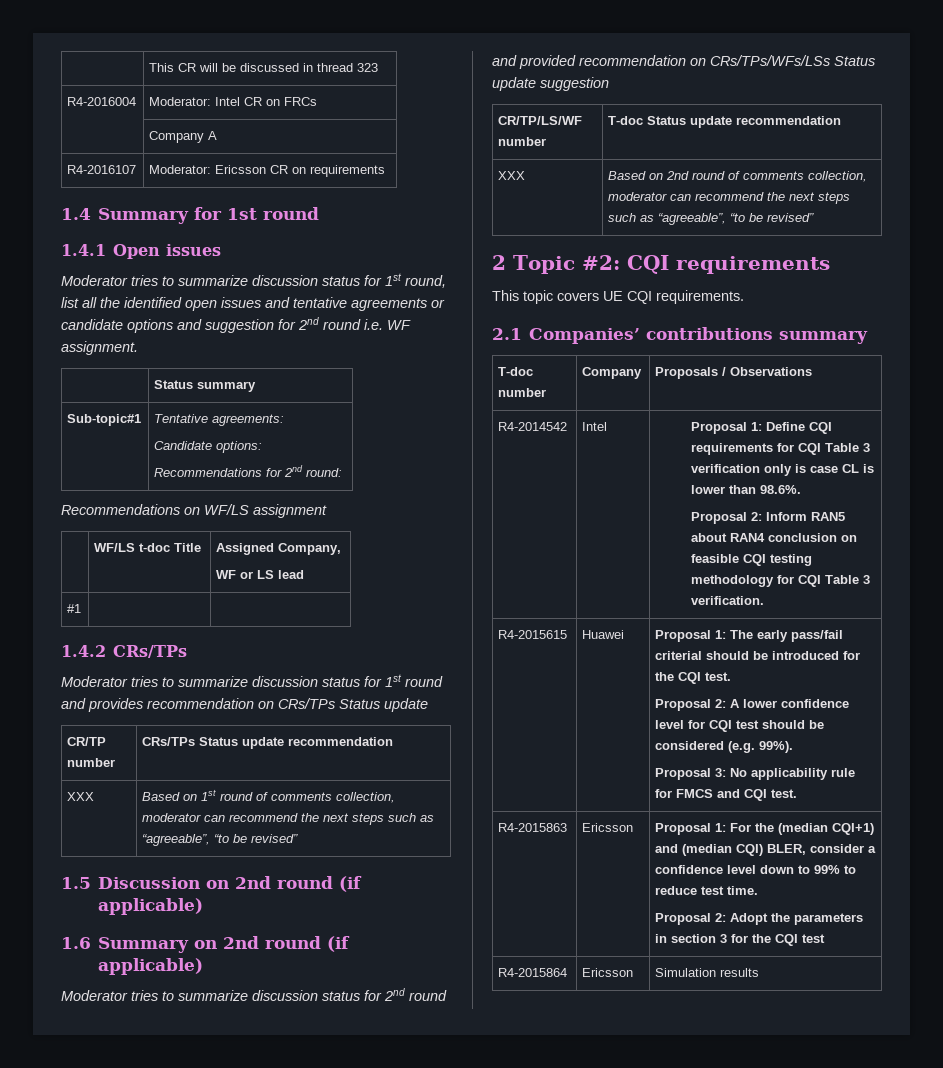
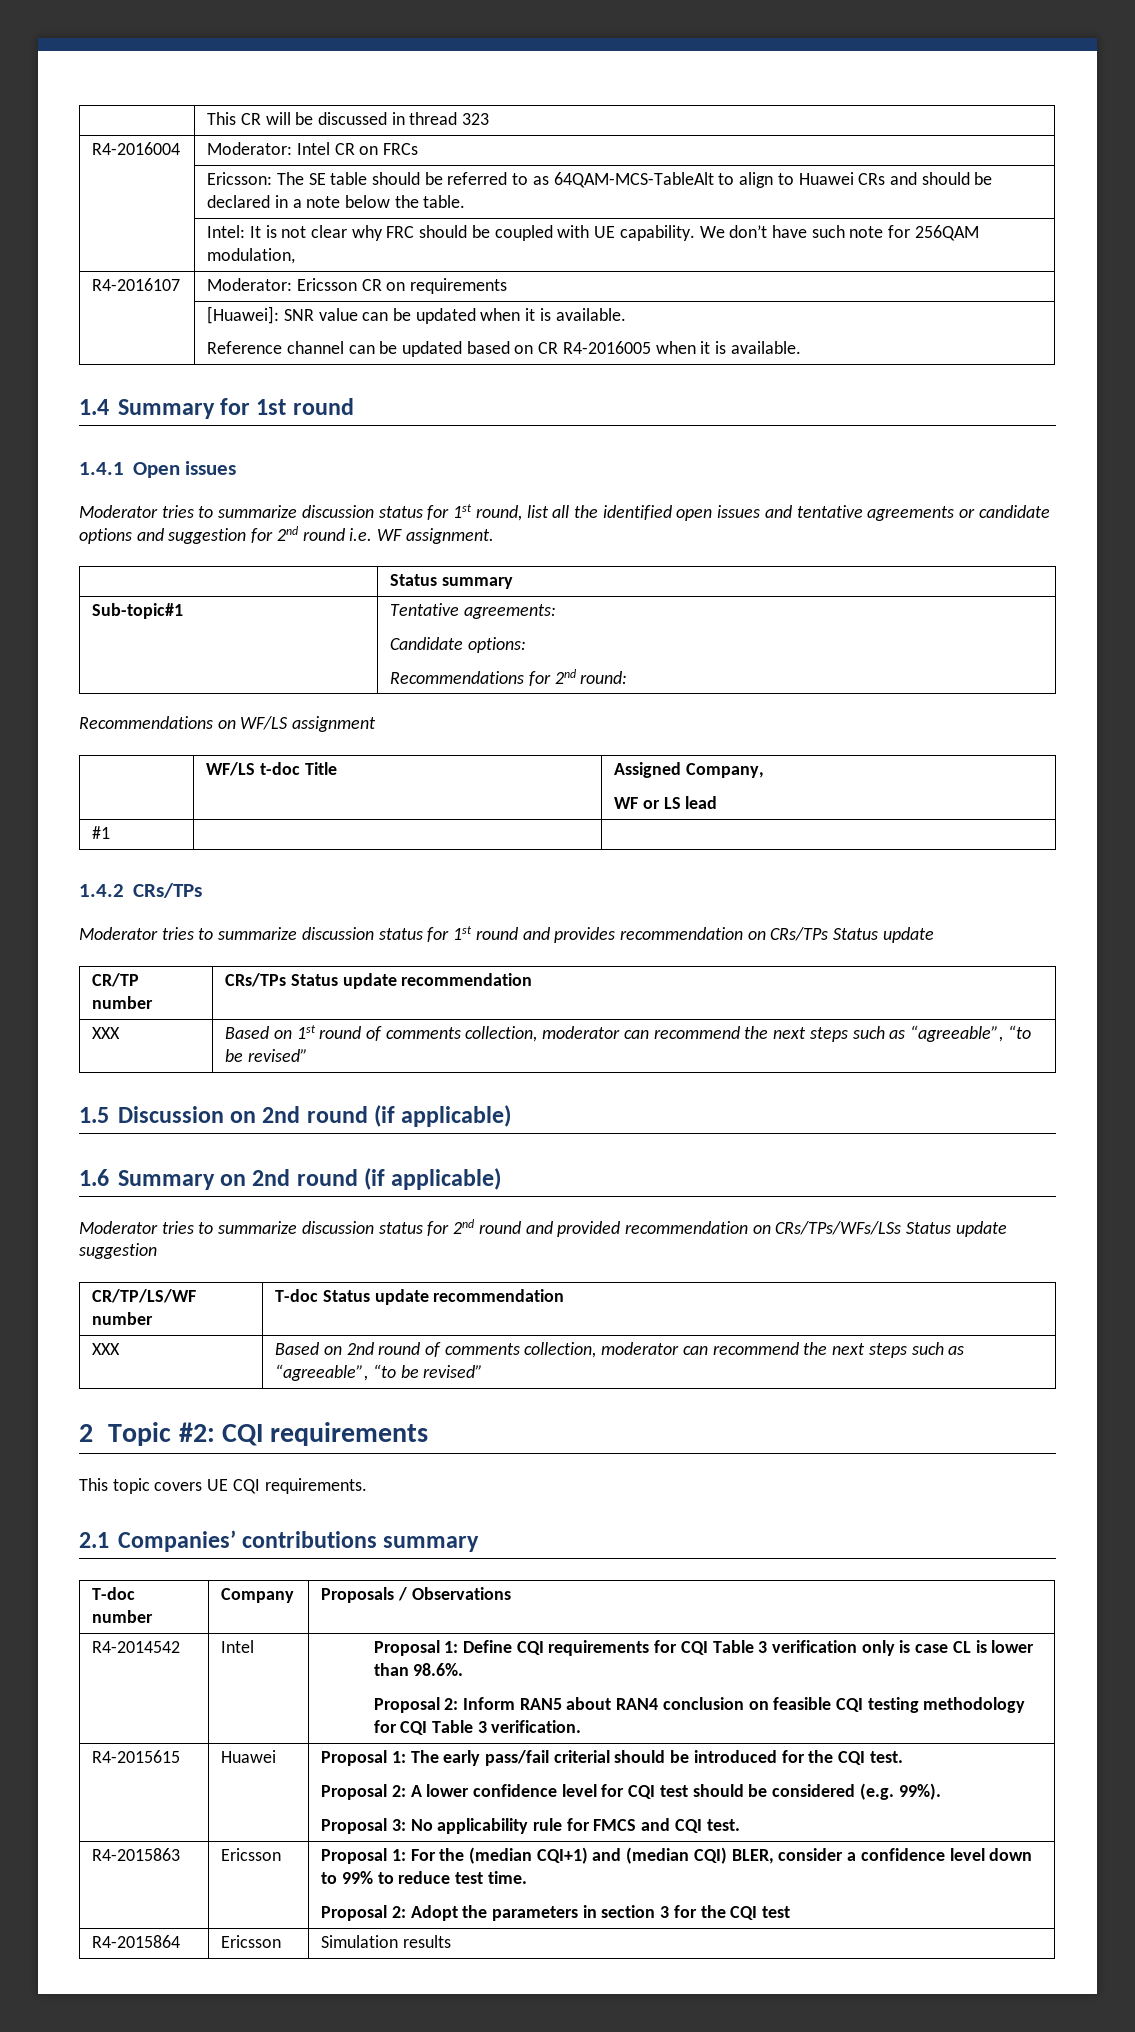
[149,131,218,143] Company A -> [207,172,993,188] [207,195,466,208] [207,225,979,241] [207,248,296,264] Ericsson: The SE table should be referred to as 64QAM-MCS-TableAlt to align to Huawei CRs and should be declared in a note below the table. // | Intel: It is not clear why FRC should be coupled with UE capability. We don’t have such note for 256QAM modulation,
(386, 171) none -> [207,306,626,324] [207,341,801,357] // | [Huawei]: SNR value can be updated when it is available. // Reference channel can be updated based on CR R4-2016005 when it is available.

